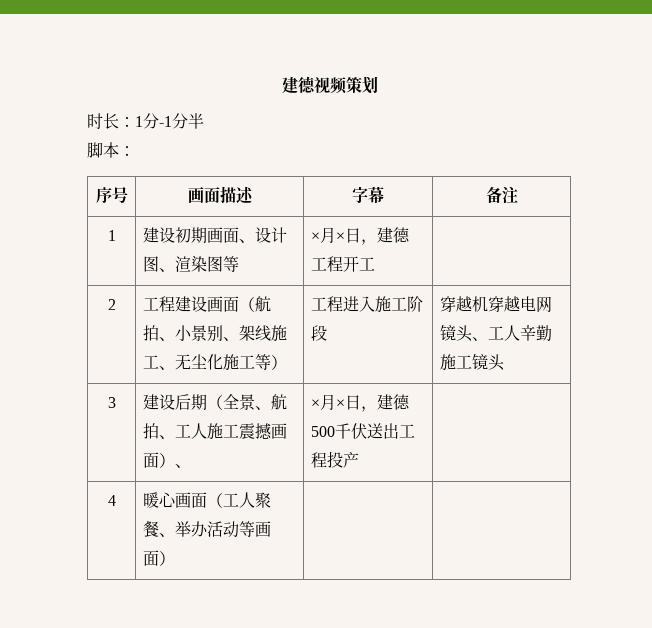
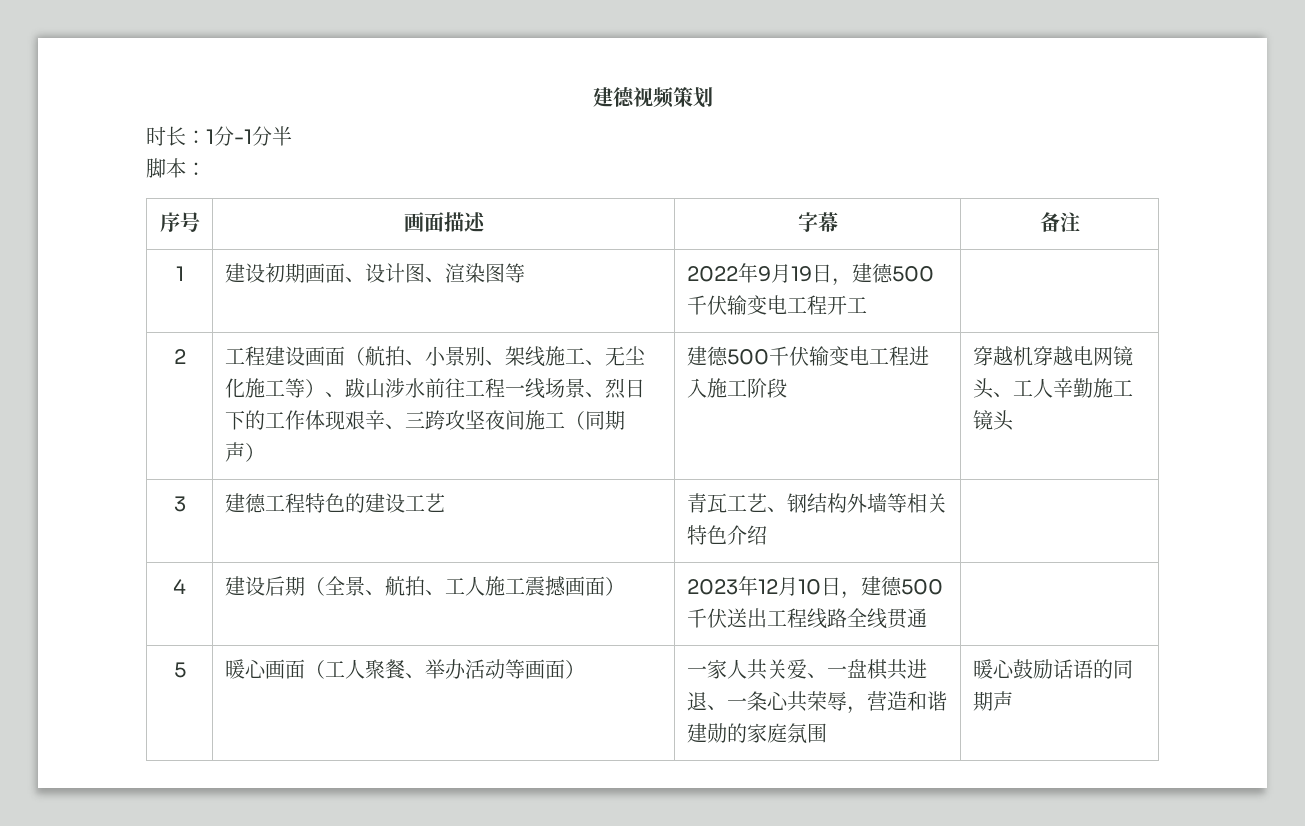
[311,227,411,245] ×月×日，建德 -> [687,263,935,286] [687,295,788,315] 2022年9月19日，建德500千伏输变电
(288, 362) | -> [325,378,646,399] [225,410,626,430] [225,442,266,462] [687,346,870,366] 、跋山涉水前往工程一线场景、烈日下的工作体现艰辛、三跨攻坚夜间施工（同期声） | 建德500千伏输变电
(116, 402) none -> [225,493,446,513] [687,493,948,513] [687,525,768,545] [173,579,186,594] | 建德工程特色的建设工艺 | 青瓦工艺、钢结构外墙等相关特色介绍 | // 4
[175,464,192,468] [311,394,346,410] 、 | ×月× -> [687,576,822,596] | 2023年12月10
[327,451,360,468] [107,495,116,506] 投产 | // 4 -> [807,608,928,629] [173,662,186,678] 线路全线贯通 | // 5
(176, 558) | -> [687,659,928,680] [687,691,948,714] [687,723,828,744] [973,659,1134,679] [973,691,1014,711] 一家人共关爱、一盘棋共进退、一条心共荣辱，营造和谐建勋的家庭氛围 | 暖心鼓励话语的同期声

